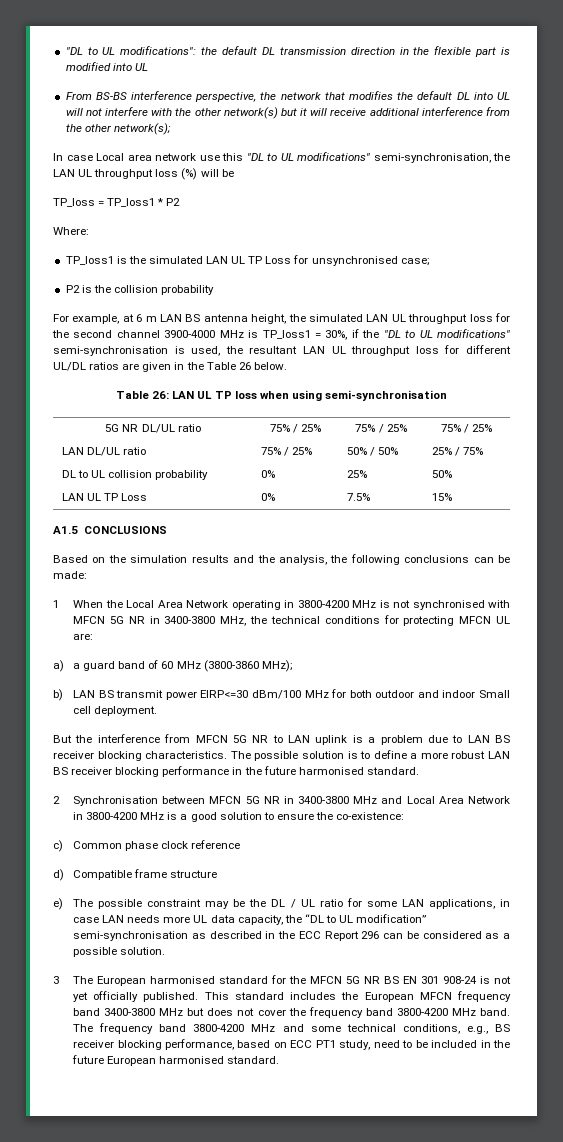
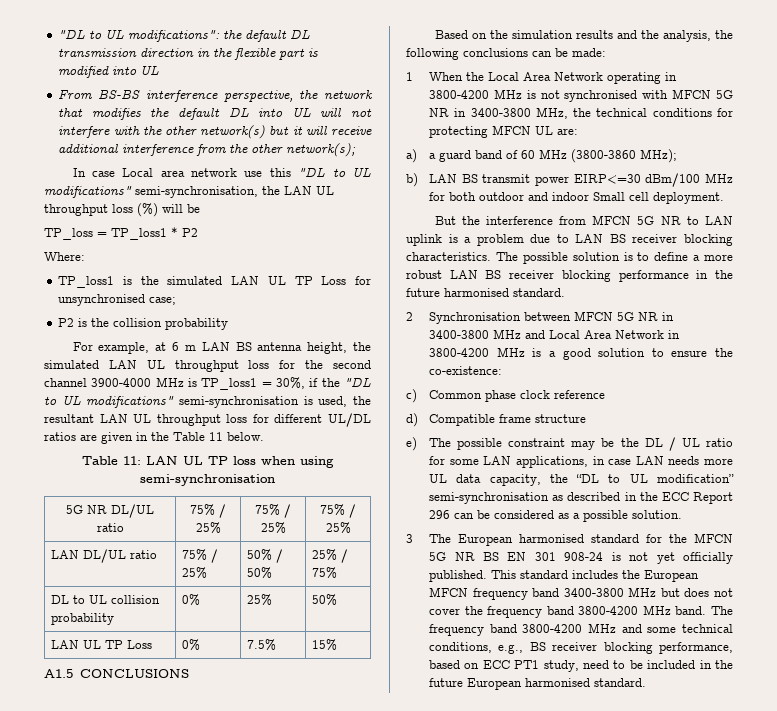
[238,362,251,370] 26 -> [209,432,223,441] 11
[152,391,170,399] 26: -> [123,456,141,465] 11:

